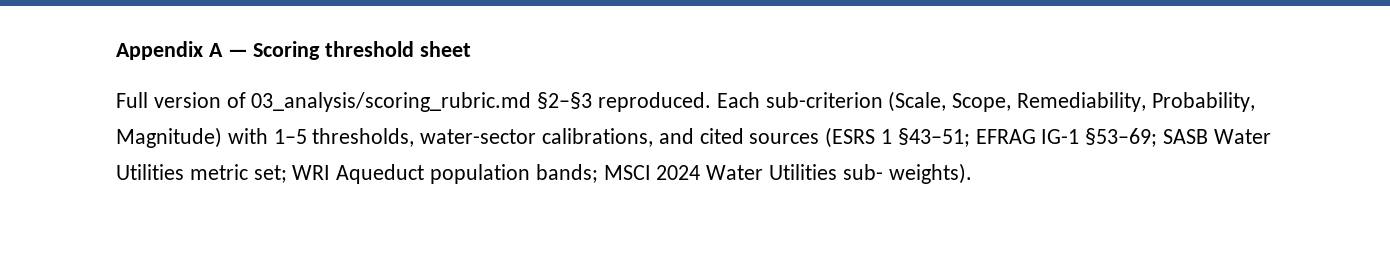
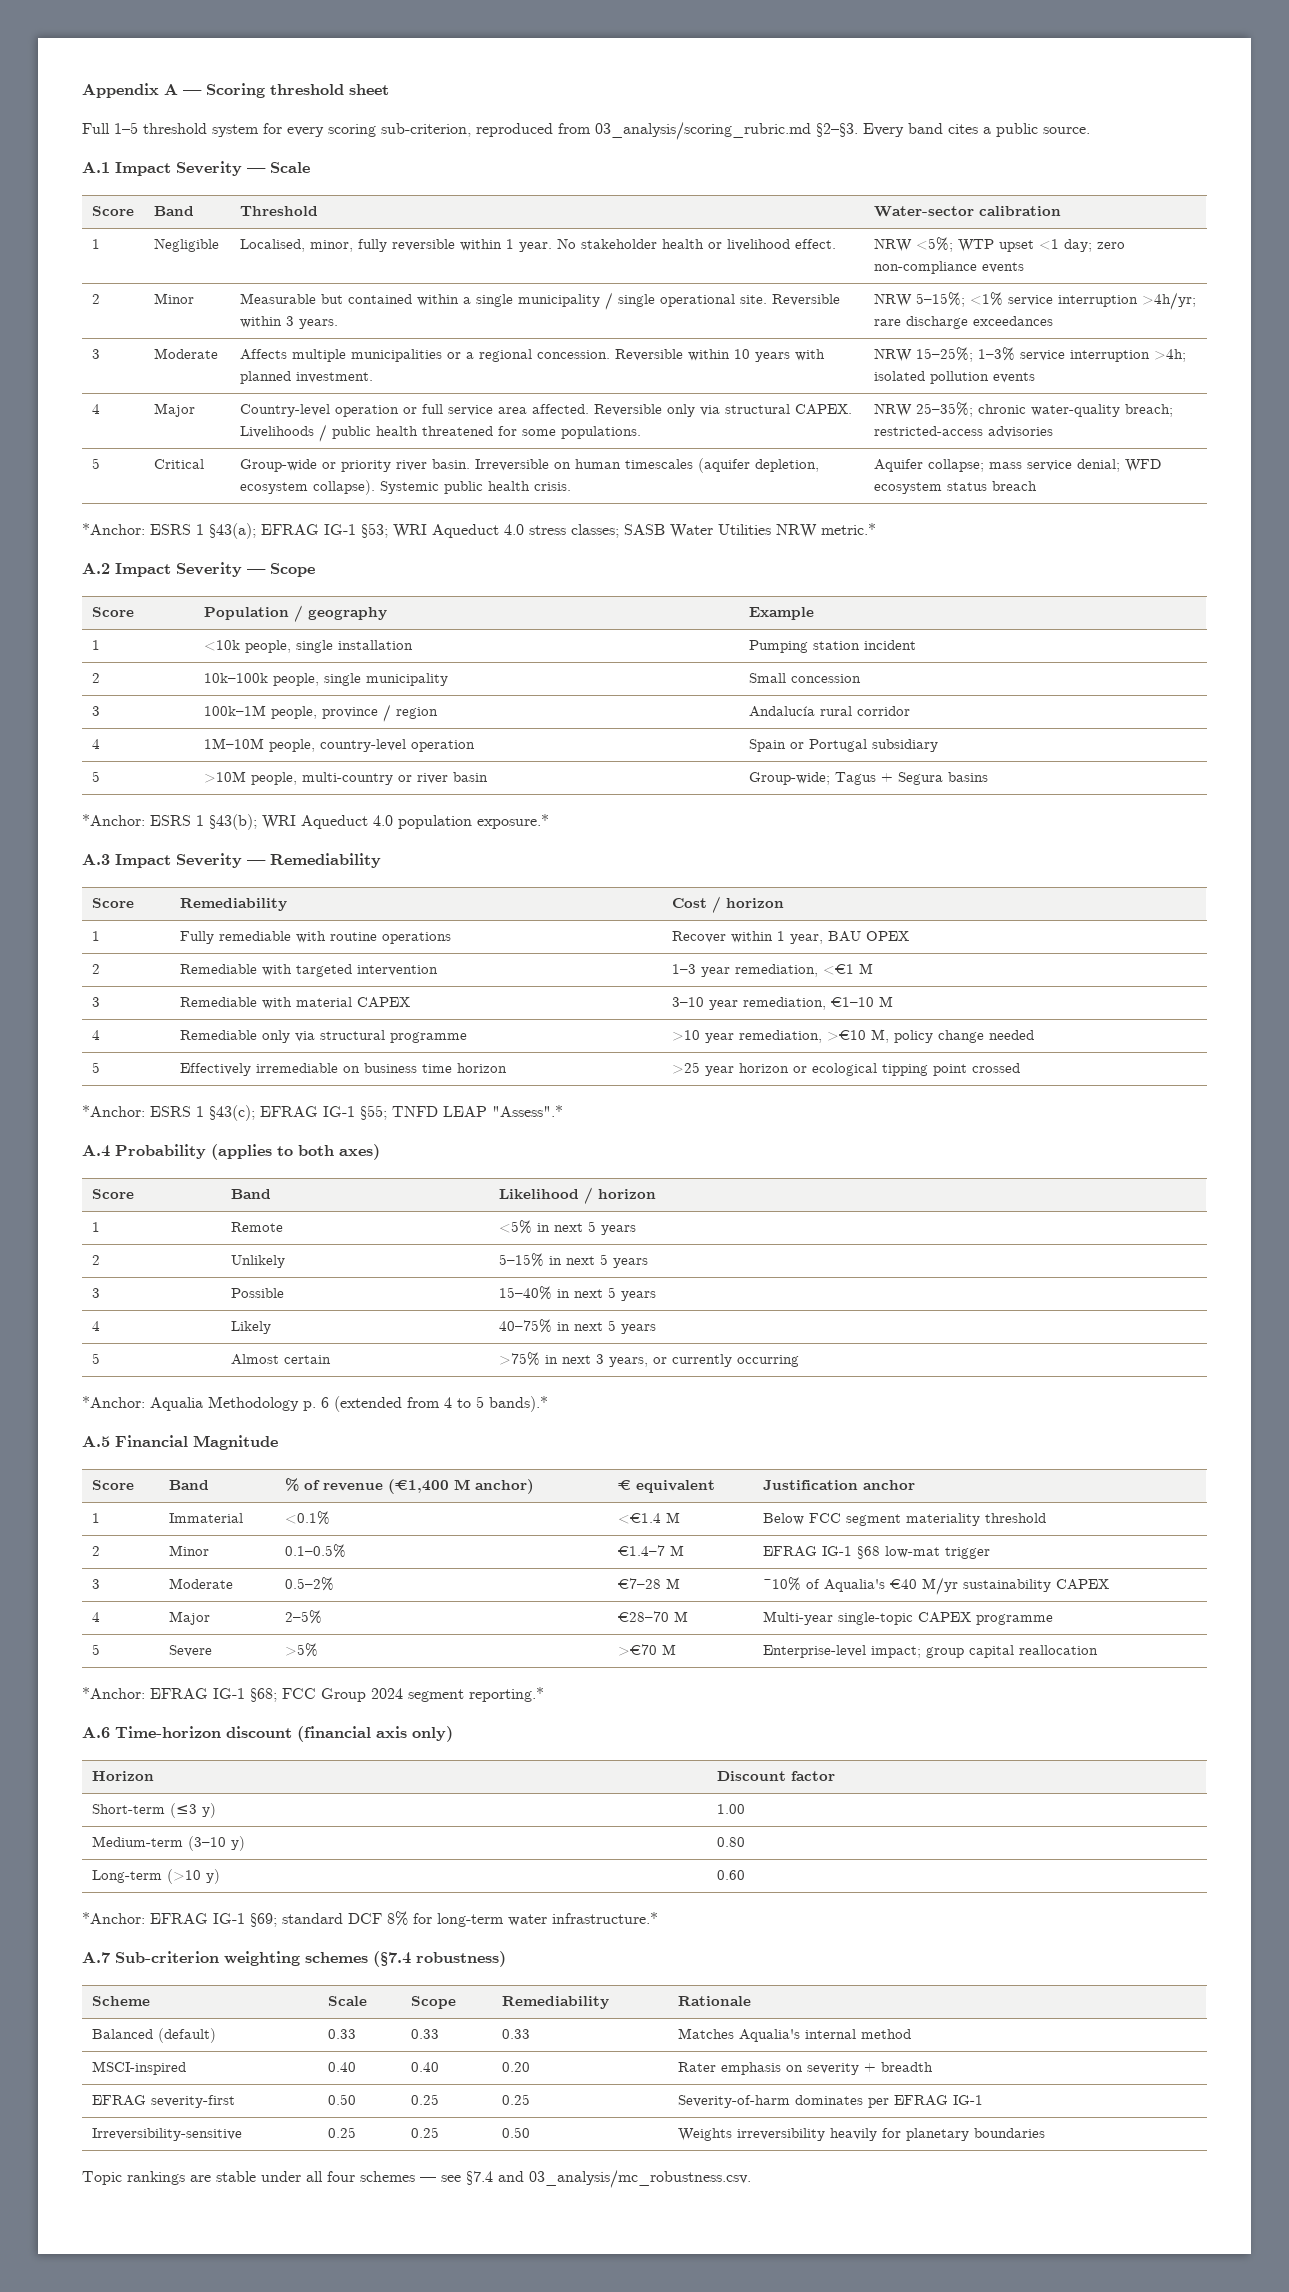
[153,91,1255,112] [116,127,1271,148] [116,163,972,184] version of 03_analysis/scoring_rubric.md §2–§3 reproduced. Each sub-criterion (Scale, Scope, Remediability, Probability, Magnitude) with 1–5 thresholds, water-sector calibrations, and cited sources (ESRS 1 §43–51; EFRAG IG-1 §53–69; SASB Water Utilities metric set; WRI Aqueduct population bands; MSCI 2024 Water Utilities sub- weights). -> [114,122,1090,140] [82,161,310,176] [91,206,134,216] [153,206,194,216] [239,206,318,216] [873,206,1061,217] [91,239,100,249] [153,238,219,252] [239,238,836,252] [873,237,1125,252] [873,261,1024,274] [91,294,100,304] [153,293,194,304] [239,292,840,310] [239,316,338,329] [873,292,1196,310] [873,316,1053,329] [91,349,100,359] [153,348,218,359] [239,349,825,362] [239,371,373,384] [873,347,1186,362] [873,371,1035,384] [91,404,100,414] [153,403,195,417] [239,404,852,417] [239,424,641,442] [873,402,1173,417] [873,426,1053,438] [91,458,100,469] [153,459,204,469] [239,458,819,473] [239,480,571,495] [873,459,1161,472] [873,481,1037,494] [82,523,876,539] [82,562,315,577] [91,607,134,617] [203,605,387,622] [748,607,814,620] [91,640,100,650] [203,640,413,653] [748,640,916,653] [91,673,100,683] [203,673,448,686] [748,673,861,683] [91,706,100,716] [203,704,438,722] [748,706,910,717] [91,739,100,749] [203,738,475,752] [748,739,938,752] [91,771,100,782] [203,771,488,785] [748,772,988,785] [82,814,549,830] [82,853,381,868] [91,898,134,908] [179,898,287,911] [671,896,784,913] [91,931,100,941] [179,931,451,944] [671,931,909,944] [91,964,100,974] [179,964,438,977] [671,963,873,977] [91,997,100,1007] [179,997,410,1009] [671,996,893,1010] [91,1030,100,1040] [179,1030,467,1043] [671,1029,1034,1043] [91,1062,100,1073] [179,1063,507,1076] [671,1062,1020,1076] [82,1105,563,1121] [82,1144,380,1160] [91,1189,134,1199] [230,1189,271,1199] [498,1187,656,1204] [91,1222,100,1232] [230,1222,283,1232] [498,1220,636,1235] [91,1255,100,1265] [230,1255,285,1268] [498,1253,648,1268] [91,1288,100,1298] [230,1288,284,1298] [498,1286,656,1301] [91,1321,100,1331] [230,1321,271,1334] [498,1319,656,1334] [91,1353,100,1364] [230,1354,331,1365] [498,1352,799,1367] [82,1396,548,1412] [82,1435,278,1450] [91,1480,134,1490] [168,1480,209,1490] [284,1478,534,1494] [617,1480,715,1493] [762,1480,915,1490] [91,1513,100,1523] [168,1513,243,1523] [284,1511,330,1525] [617,1512,680,1524] [762,1513,1046,1526] [91,1546,100,1556] [168,1545,209,1556] [284,1544,346,1558] [617,1545,684,1556] [762,1546,990,1559] [91,1579,100,1589] [168,1578,233,1589] [284,1577,334,1591] [617,1578,680,1589] [762,1577,1109,1595] [91,1612,100,1622] [168,1611,210,1625] [284,1610,322,1624] [617,1611,688,1622] [762,1611,1053,1625] [91,1644,100,1655] [168,1645,212,1657] [284,1643,318,1657] [617,1644,676,1656] [762,1645,1098,1658] [82,1687,544,1702] [82,1726,453,1742] [91,1771,154,1781] [716,1771,835,1781] [91,1803,216,1818] [716,1804,745,1814] [91,1836,245,1851] [716,1837,745,1847] [91,1869,220,1884] [716,1870,745,1880] [82,1911,658,1927] [82,1951,506,1967] [91,1996,150,2006] [327,1996,367,2006] [410,1996,456,2009] [501,1996,609,2009] [677,1996,751,2006] [91,2028,216,2043] [327,2029,356,2039] [410,2029,439,2039] [501,2029,530,2039] [677,2028,911,2042] [91,2061,186,2075] [327,2062,356,2072] [410,2062,439,2072] [501,2062,530,2072] [677,2062,933,2075] [91,2095,235,2108] [327,2094,356,2105] [410,2094,439,2105] [501,2094,530,2105] [677,2095,983,2108] [91,2128,242,2141] [327,2127,356,2138] [410,2127,439,2138] [501,2127,530,2138] [677,2128,1045,2141] [82,2170,751,2188] 1–5 threshold system for every scoring sub-criterion, reproduced from 03_analysis/scoring_rubric.md §2–§3. Every band cites a public source. // A.1 Impact Severity — Scale // Score | Band | Threshold | Water-sector calibration // 1 | Negligible | Localised, minor, fully reversible within 1 year. No stakeholder health or livelihood effect. | NRW <5%; WTP upset <1 day; zero non-compliance events // 2 | Minor | Measurable but contained within a single municipality / single operational site. Reversible within 3 years. | NRW 5–15%; <1% service interruption >4h/yr; rare discharge exceedances // 3 | Moderate | Affects multiple municipalities or a regional concession. Reversible within 10 years with planned investment. | NRW 15–25%; 1–3% service interruption >4h; isolated pollution events // 4 | Major | Country-level operation or full service area affected. Reversible only via structural CAPEX. Livelihoods / public health threatened for some populations. | NRW 25–35%; chronic water-quality breach; restricted-access advisories // 5 | Critical | Group-wide or priority river basin. Irreversible on human timescales (aquifer depletion, ecosystem collapse). Systemic public health crisis. | Aquifer collapse; mass service denial; WFD ecosystem status breach // *Anchor: ESRS 1 §43(a); EFRAG IG-1 §53; WRI Aqueduct 4.0 stress classes; SASB Water Utilities NRW metric.* // A.2 Impact Severity — Scope // Score | Population / geography | Example // 1 | <10k people, single installation | Pumping station incident // 2 | 10k–100k people, single municipality | Small concession // 3 | 100k–1M people, province / region | Andalucía rural corridor // 4 | 1M–10M people, country-level operation | Spain or Portugal subsidiary // 5 | >10M people, multi-country or river basin | Group-wide; Tagus + Segura basins // *Anchor: ESRS 1 §43(b); WRI Aqueduct 4.0 population exposure.* // A.3 Impact Severity — Remediability // Score | Remediability | Cost / horizon // 1 | Fully remediable with routine operations | Recover within 1 year, BAU OPEX // 2 | Remediable with targeted intervention | 1–3 year remediation, <€1 M // 3 | Remediable with material CAPEX | 3–10 year remediation, €1–10 M // 4 | Remediable only via structural programme | >10 year remediation, >€10 M, policy change needed // 5 | Effectively irremediable on business time horizon | >25 year horizon or ecological tipping point crossed // *Anchor: ESRS 1 §43(c); EFRAG IG-1 §55; TNFD LEAP "Assess".* // A.4 Probability (applies to both axes) // Score | Band | Likelihood / horizon // 1 | Remote | <5% in next 5 years // 2 | Unlikely | 5–15% in next 5 years // 3 | Possible | 15–40% in next 5 years // 4 | Likely | 40–75% in next 5 years // 5 | Almost certain | >75% in next 3 years, or currently occurring // *Anchor: Aqualia Methodology p. 6 (extended from 4 to 5 bands).* // A.5 Financial Magnitude // Score | Band | % of revenue (€1,400 M anchor) | € equivalent | Justification anchor // 1 | Immaterial | <0.1% | <€1.4 M | Below FCC segment materiality threshold // 2 | Minor | 0.1–0.5% | €1.4–7 M | EFRAG IG-1 §68 low-mat trigger // 3 | Moderate | 0.5–2% | €7–28 M | ~10% of Aqualia's €40 M/yr sustainability CAPEX // 4 | Major | 2–5% | €28–70 M | Multi-year single-topic CAPEX programme // 5 | Severe | >5% | >€70 M | Enterprise-level impact; group capital reallocation // *Anchor: EFRAG IG-1 §68; FCC Group 2024 segment reporting.* // A.6 Time-horizon discount (financial axis only) // Horizon | Discount factor // Short-term (≤3 y) | 1.00 // Medium-term (3–10 y) | 0.80 // Long-term (>10 y) | 0.60 // *Anchor: EFRAG IG-1 §69; standard DCF 8% for long-term water infrastructure.* // A.7 Sub-criterion weighting schemes (§7.4 robustness) // Scheme | Scale | Scope | Remediability | Rationale // Balanced (default) | 0.33 | 0.33 | 0.33 | Matches Aqualia's internal method // MSCI-inspired | 0.40 | 0.40 | 0.20 | Rater emphasis on severity + breadth // EFRAG severity-first | 0.50 | 0.25 | 0.25 | Severity-of-harm dominates per EFRAG IG-1 // Irreversibility-sensitive | 0.25 | 0.25 | 0.50 | Weights irreversibility heavily for planetary boundaries // Topic rankings are stable under all four schemes — see §7.4 and 03_analysis/mc_robustness.csv.

